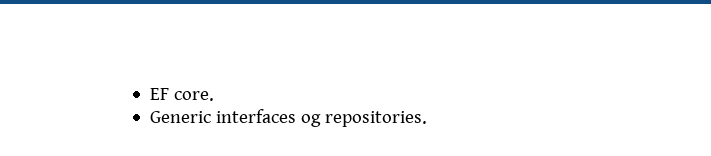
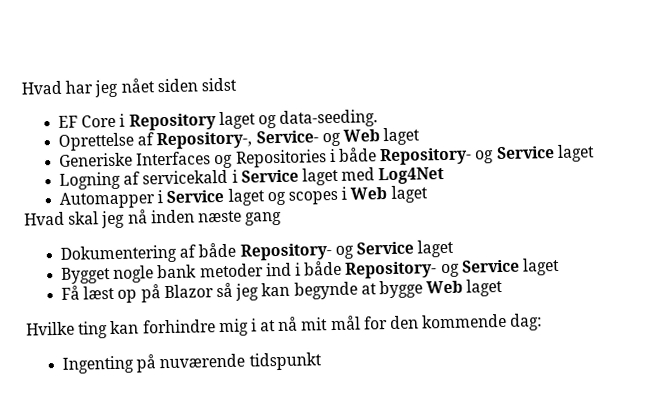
[150,88,215,101] [150,109,428,127] EF core. // Generic interfaces og repositories. -> [21,77,237,98] [58,109,379,131] [58,127,421,151] [59,144,595,169] [59,167,445,190] [59,185,428,209] [24,209,283,229] [60,239,455,264] [61,257,560,284] [61,278,504,303] [26,313,543,339] [62,352,322,374] Hvad har jeg nået siden sidst // EF Core i Repository laget og data-seeding. // Oprettelse af Repository-, Service- og Web laget // Generiske Interfaces og Repositories i både Repository- og Service laget // Logning af servicekald i Service laget med Log4Net // Automapper i Service laget og scopes i Web laget // Hvad skal jeg nå inden næste gang // Dokumentering af både Repository- og Service laget // Bygget nogle bank metoder ind i både Repository- og Service laget // Få læst op på Blazor så jeg kan begynde at bygge Web laget // Hvilke ting kan forhindre mig i at nå mit mål for den kommende dag: // Ingenting på nuværende tidspunkt

